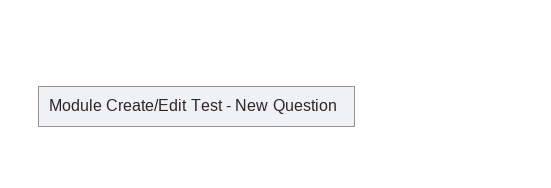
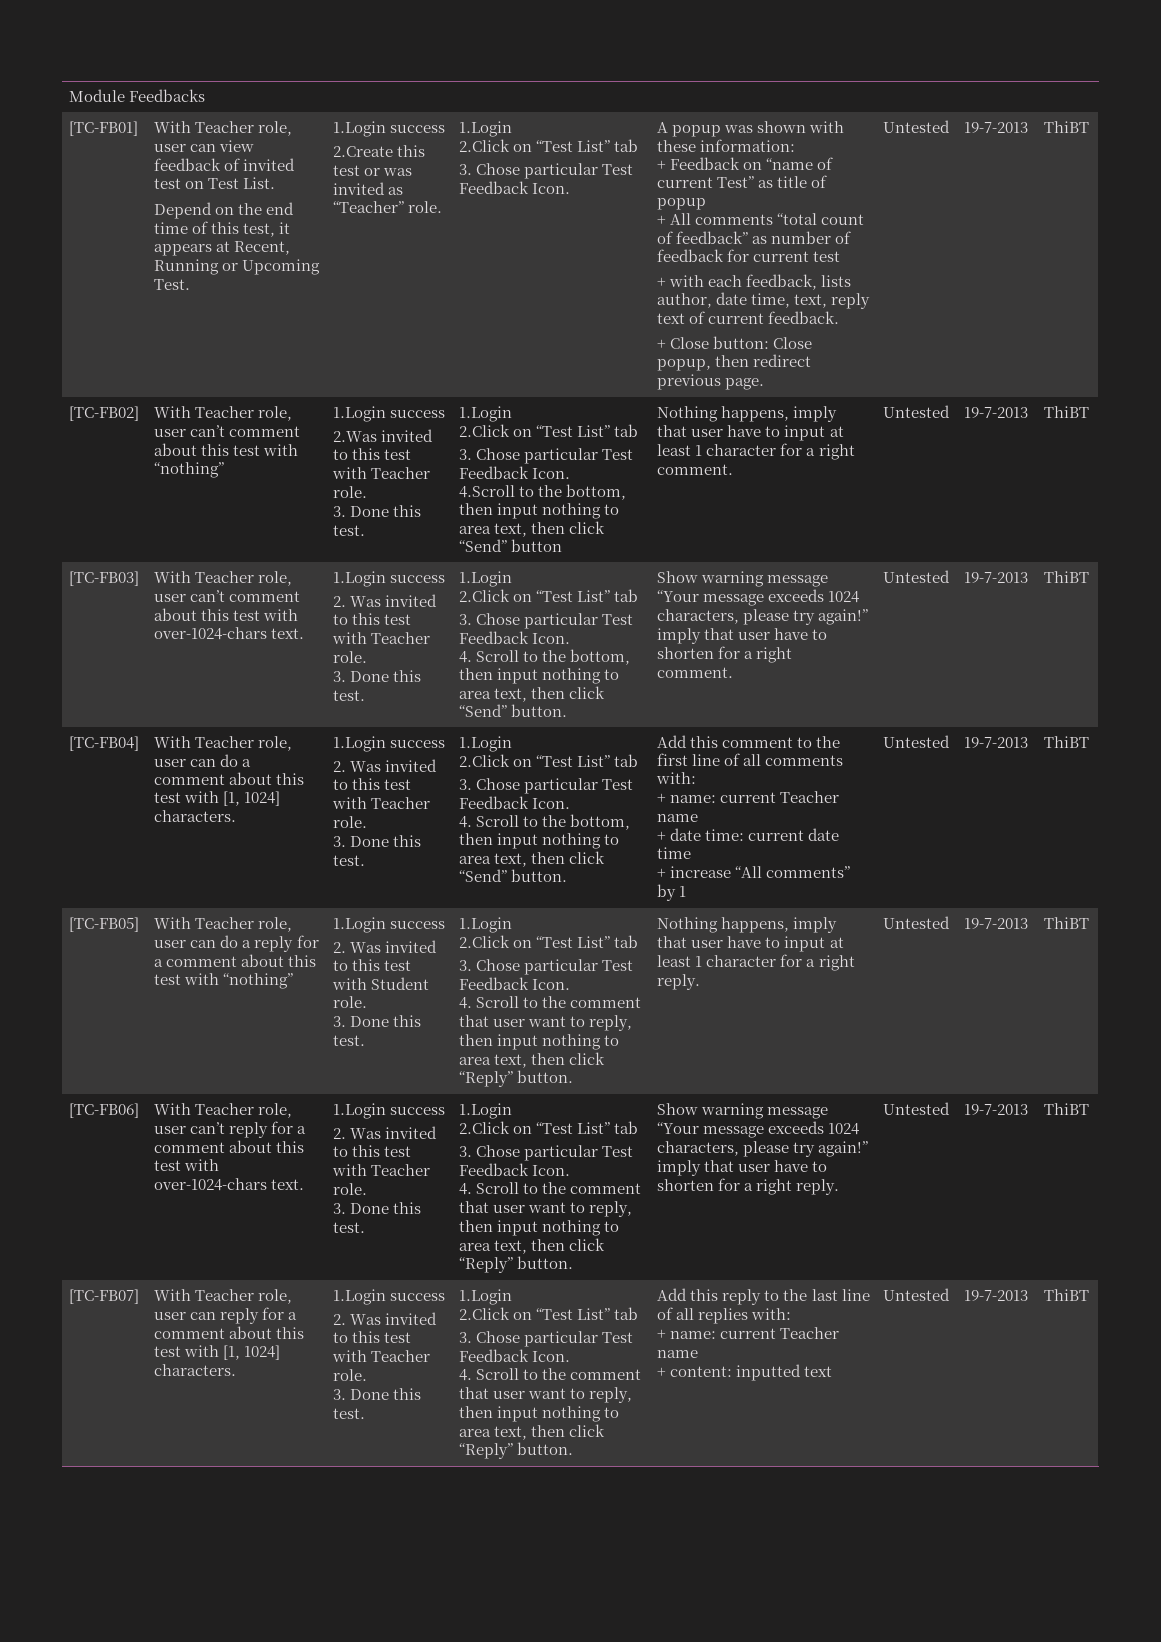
[106,99,337,114] Create/Edit Test - New Question -> [129,89,206,102] [69,121,139,136] [154,121,293,136] [154,140,255,152] [154,158,296,171] [154,177,276,189] [154,202,295,219] [154,221,291,237] [154,241,291,256] [154,259,321,275] [154,279,191,290] [333,121,446,137] [333,145,426,157] [333,165,413,176] [333,182,404,195] [333,201,443,213] [459,121,513,137] [459,139,639,152] [459,163,634,179] [459,181,571,194] [657,121,845,137] [657,139,796,152] [657,157,834,170] [657,175,828,188] [657,198,707,210] [657,213,865,225] [657,231,852,244] [657,249,841,262] [657,274,852,290] [657,292,871,309] [657,311,840,324] [657,336,813,349] [657,354,812,371] [657,374,765,390] [883,120,951,133] [964,122,1029,133] [1044,121,1090,133] [69,406,140,421] [154,406,293,421] [154,425,301,437] [154,443,299,456] [154,462,225,478] [333,406,446,422] [333,429,434,442] [333,448,412,460] [332,467,431,479] [333,486,368,498] [333,505,422,517] [333,525,366,536] [459,406,513,422] [459,424,639,437] [459,448,634,464] [459,466,571,479] [459,484,627,500] [459,503,620,519] [459,521,606,537] [459,539,563,552] [657,406,838,422] [657,425,844,441] [657,443,855,460] [657,464,734,475] [883,405,951,418] [964,407,1029,418] [1044,406,1090,418] [69,571,140,586] [154,571,293,586] [154,590,301,602] [154,608,299,621] [154,627,305,640] [333,571,446,587] [333,594,438,607] [333,613,412,625] [332,632,431,644] [333,651,368,663] [333,670,422,682] [333,690,366,701] [459,571,513,587] [459,589,639,602] [459,613,634,629] [459,631,571,644] [459,649,631,665] [459,668,620,684] [459,686,606,702] [459,704,568,717] [657,571,829,587] [657,589,860,606] [657,609,869,625] [657,628,828,644] [657,646,793,663] [657,667,734,678] [883,570,951,583] [964,572,1029,583] [1044,571,1090,583] [69,736,140,751] [154,736,293,751] [154,754,252,767] [154,772,305,785] [154,791,281,806] [154,810,237,822] [333,736,446,752] [333,759,438,772] [333,778,412,790] [332,797,431,809] [333,816,368,828] [333,835,422,847] [333,855,366,866] [459,736,513,752] [459,754,639,767] [459,778,634,794] [459,796,571,809] [459,814,631,830] [459,833,620,849] [459,851,606,867] [459,869,568,882] [657,735,841,748] [657,753,844,766] [656,772,697,784] [657,791,840,803] [657,814,699,822] [657,828,840,841] [657,847,692,859] [657,866,851,878] [657,884,687,901] [883,735,951,748] [964,737,1029,748] [1044,736,1090,748] [69,917,140,932] [154,917,293,932] [154,935,319,952] [154,954,317,967] [154,973,294,989] [333,917,446,933] [333,940,438,953] [333,959,412,971] [332,977,430,990] [333,996,368,1008] [333,1015,422,1027] [333,1035,366,1046] [459,917,513,933] [459,935,639,948] [459,959,634,975] [459,977,571,990] [459,996,642,1009] [459,1015,633,1031] [459,1034,620,1050] [459,1052,606,1068] [459,1070,574,1087] [657,917,838,933] [657,936,844,952] [657,954,855,971] [657,974,701,990] [883,916,951,929] [964,918,1029,929] [1044,917,1090,929] [69,1103,140,1118] [154,1103,293,1118] [154,1121,307,1138] [154,1140,305,1153] [154,1159,220,1171] [154,1178,305,1191] [333,1103,446,1119] [333,1126,438,1139] [333,1145,412,1157] [332,1164,431,1176] [333,1183,368,1195] [333,1202,422,1214] [333,1222,366,1233] [459,1103,513,1119] [459,1121,639,1134] [459,1145,634,1161] [459,1163,571,1176] [459,1182,642,1195] [459,1201,633,1217] [459,1220,620,1236] [459,1238,606,1254] [459,1256,574,1273] [657,1103,829,1119] [657,1121,860,1138] [657,1141,869,1157] [657,1160,828,1176] [657,1178,840,1195] [883,1102,951,1115] [964,1104,1029,1115] [1044,1103,1090,1115] [69,1289,140,1304] [154,1289,293,1304] [154,1307,298,1324] [154,1326,305,1339] [154,1345,281,1360] [154,1364,237,1376] [333,1289,446,1305] [333,1312,438,1325] [333,1331,412,1343] [332,1350,431,1362] [333,1369,368,1381] [333,1388,422,1400] [333,1408,366,1419] [459,1289,513,1305] [459,1307,639,1320] [459,1331,634,1347] [459,1349,571,1362] [459,1368,642,1381] [459,1387,633,1403] [459,1406,620,1422] [459,1424,606,1440] [459,1442,574,1459] [657,1288,870,1305] [657,1307,792,1324] [657,1327,840,1339] [657,1350,699,1358] [657,1364,833,1381] [883,1288,951,1301] [964,1290,1029,1301] [1044,1289,1090,1301] Feedbacks // [TC-FB01] | With Teacher role, user can view feedback of invited test on Test List. // Depend on the end time of this test, it appears at Recent, Running or Upcoming Test. | 1.Login success // 2.Create this test or was invited as “Teacher” role. | 1.Login // 2.Click on “Test List” tab // 3. Chose particular Test Feedback Icon. | A popup was shown with these information: // + Feedback on “name of current Test” as title of popup // + All comments “total count of feedback” as number of feedback for current test // + with each feedback, lists author, date time, text, reply text of current feedback. // + Close button: Close popup, then redirect previous page. | Untested | 19-7-2013 | ThiBT // [TC-FB02] | With Teacher role, user can’t comment about this test with “nothing” | 1.Login success // 2.Was invited to this test with Teacher role. // 3. Done this test. | 1.Login // 2.Click on “Test List” tab // 3. Chose particular Test Feedback Icon. // 4.Scroll to the bottom, then input nothing to area text, then click “Send” button | Nothing happens, imply that user have to input at least 1 character for a right comment. | Untested | 19-7-2013 | ThiBT // [TC-FB03] | With Teacher role, user can’t comment about this test with over-1024-chars text. | 1.Login success // 2. Was invited to this test with Teacher role. // 3. Done this test. | 1.Login // 2.Click on “Test List” tab // 3. Chose particular Test Feedback Icon. // 4. Scroll to the bottom, then input nothing to area text, then click “Send” button. | Show warning message “Your message exceeds 1024 characters, please try again!” imply that user have to shorten for a right comment. | Untested | 19-7-2013 | ThiBT // [TC-FB04] | With Teacher role, user can do a comment about this test with [1, 1024] characters. | 1.Login success // 2. Was invited to this test with Teacher role. // 3. Done this test. | 1.Login // 2.Click on “Test List” tab // 3. Chose particular Test Feedback Icon. // 4. Scroll to the bottom, then input nothing to area text, then click “Send” button. | Add this comment to the first line of all comments with: // + name: current Teacher name // + date time: current date time // + increase “All comments” by 1 | Untested | 19-7-2013 | ThiBT // [TC-FB05] | With Teacher role, user can do a reply for a comment about this test with “nothing” | 1.Login success // 2. Was invited to this test with Student role. // 3. Done this test. | 1.Login // 2.Click on “Test List” tab // 3. Chose particular Test Feedback Icon. // 4. Scroll to the comment that user want to reply, then input nothing to area text, then click “Reply” button. | Nothing happens, imply that user have to input at least 1 character for a right reply. | Untested | 19-7-2013 | ThiBT // [TC-FB06] | With Teacher role, user can’t reply for a comment about this test with over-1024-chars text. | 1.Login success // 2. Was invited to this test with Teacher role. // 3. Done this test. | 1.Login // 2.Click on “Test List” tab // 3. Chose particular Test Feedback Icon. // 4. Scroll to the comment that user want to reply, then input nothing to area text, then click “Reply” button. | Show warning message “Your message exceeds 1024 characters, please try again!” imply that user have to shorten for a right reply. | Untested | 19-7-2013 | ThiBT // [TC-FB07] | With Teacher role, user can reply for a comment about this test with [1, 1024] characters. | 1.Login success // 2. Was invited to this test with Teacher role. // 3. Done this test. | 1.Login // 2.Click on “Test List” tab // 3. Chose particular Test Feedback Icon. // 4. Scroll to the comment that user want to reply, then input nothing to area text, then click “Reply” button. | Add this reply to the last line of all replies with: // + name: current Teacher name // + content: inputted text | Untested | 19-7-2013 | ThiBT

